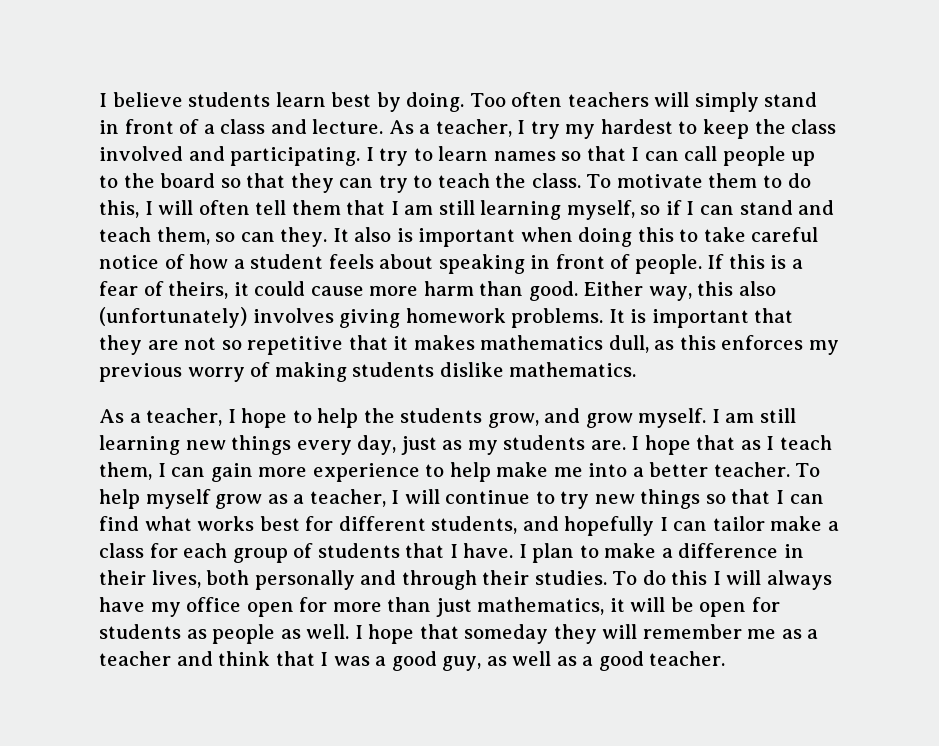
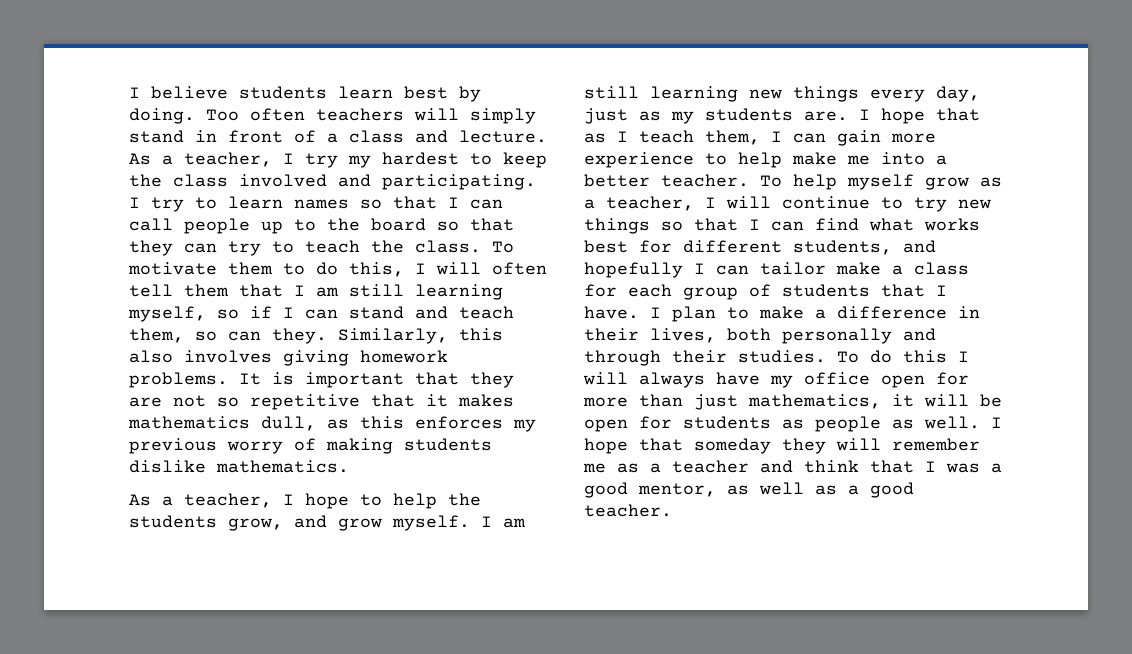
[332,227,819,247] [99,254,804,274] [99,281,692,301] It also is important when doing this to take careful notice of how a student feels about speaking in front of people. If this is a fear of theirs, it could cause more harm than good. Either way, -> [338,328,448,344] Similarly,
[99,307,247,328] (unfortunately) -> (173, 356) none
[442,656,482,671] guy, -> [638,483,716,497] mentor,

